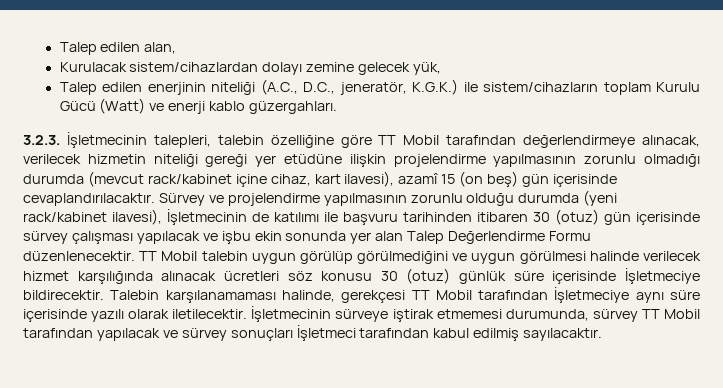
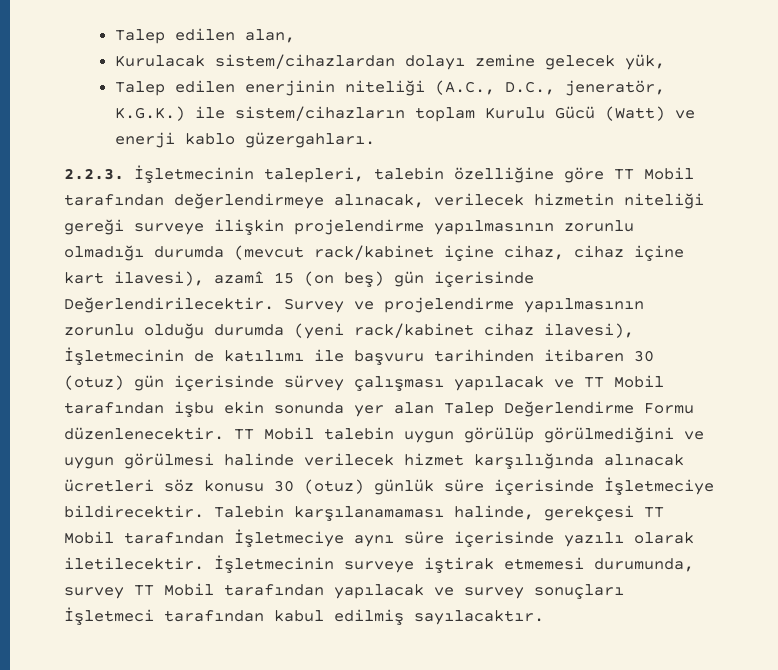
[23,135,60,145] 3.2.3. -> [64,168,124,180] 2.2.3.
[255,154,342,167] yer etüdüne -> [134,223,204,235] surveye
(311, 180) none -> [574,245,684,261] cihaz içine
[23,193,205,206] cevaplandırılacaktır. Sürvey -> [64,297,344,313] Değerlendirilecektir. Survey
(107, 217) none -> [484,323,534,336] cihaz
(218, 237) none -> [584,375,664,388] [64,402,164,414] TT Mobil tarafından
[335,309,389,322] sürveye -> [344,561,414,573] surveye
[592,309,638,322] sürvey -> [64,587,124,599] survey
[181,328,227,341] sürvey -> [464,587,524,599] survey

